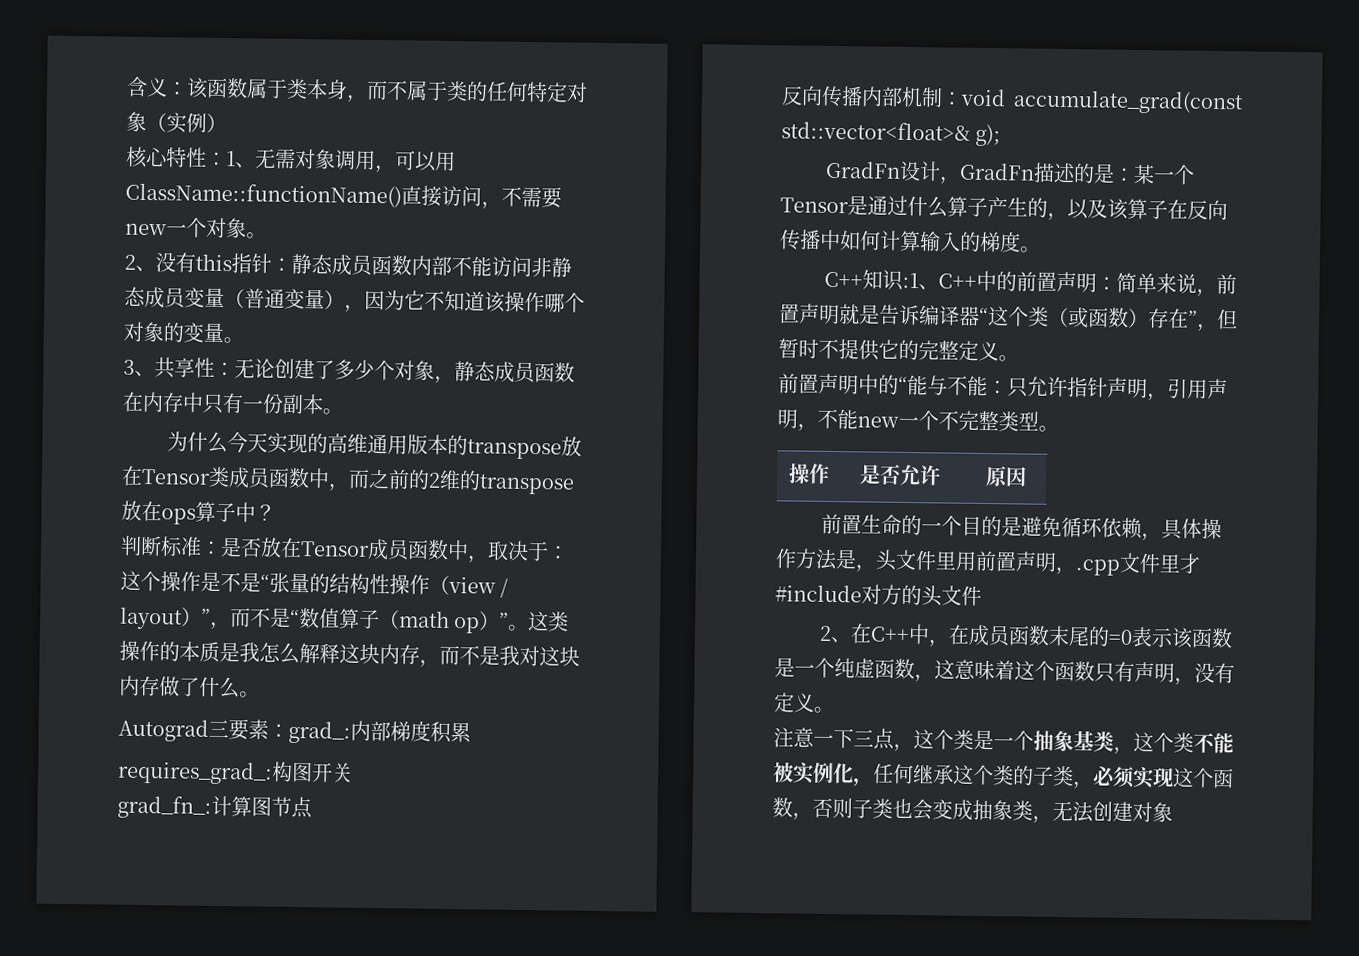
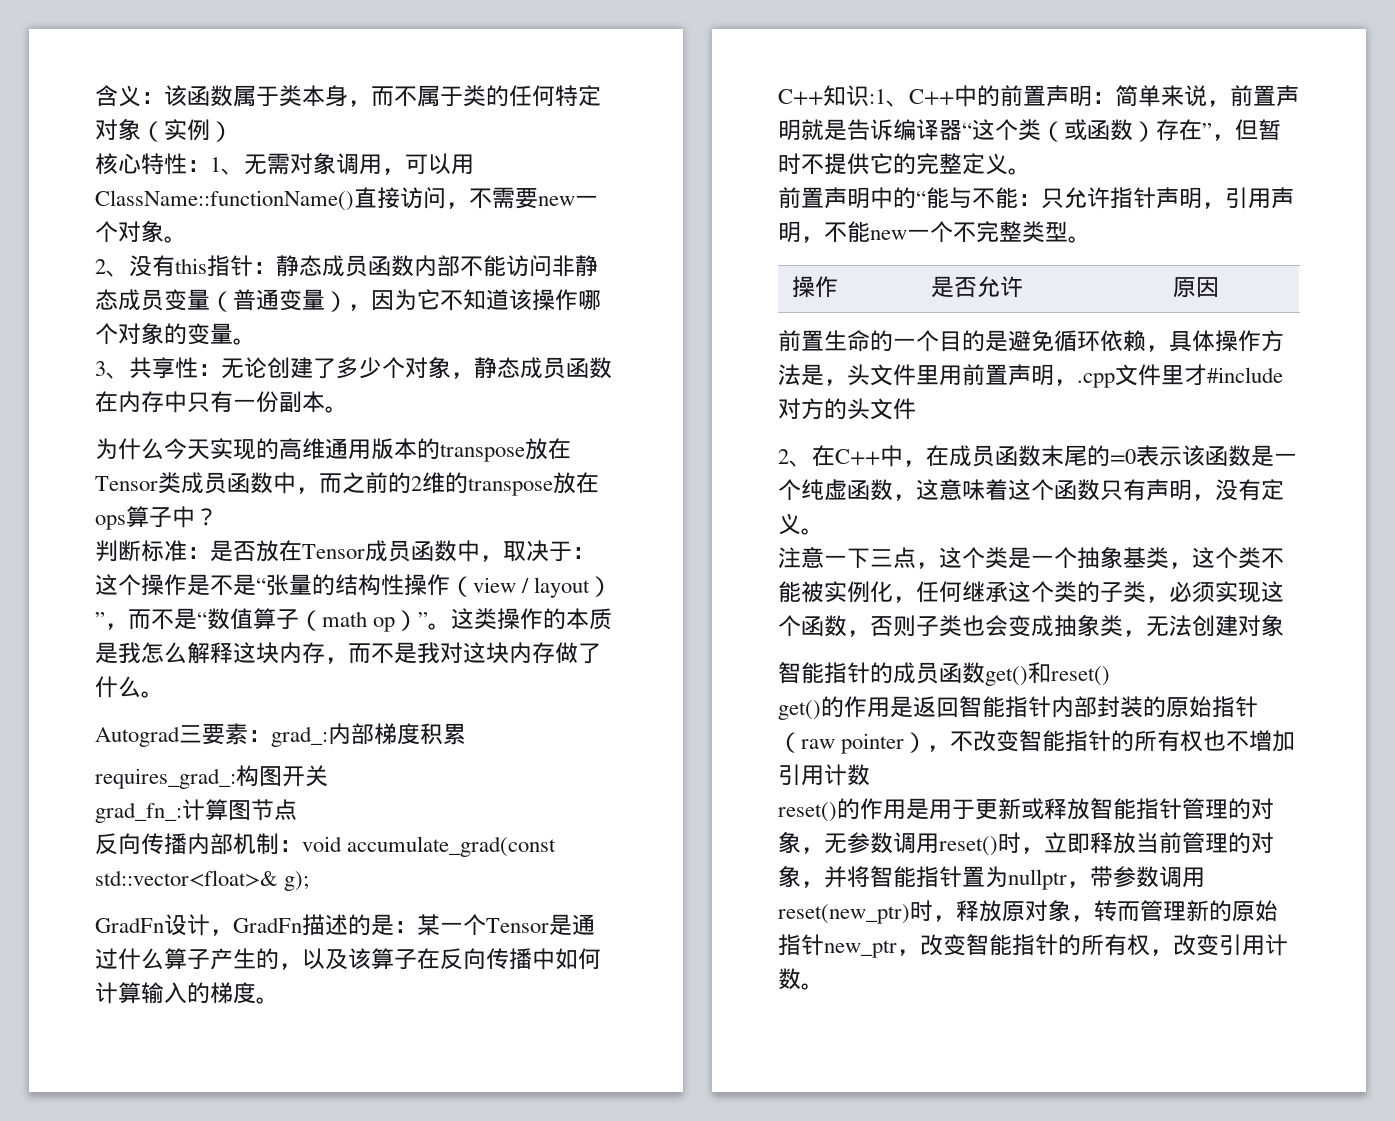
(1173, 812) none -> [778,662,1110,686] [778,696,1258,720] [778,730,1296,754] [778,764,870,786] [778,798,1274,822] [778,831,1274,856] [778,865,1205,890] [778,899,1278,924] [778,934,1288,958] [778,968,824,990] // 智能指针的成员函数get()和reset() // get()的作用是返回智能指针内部封装的原始指针（raw pointer），不改变智能指针的所有权也不增加引用计数 // reset()的作用是用于更新或释放智能指针管理的对象，无参数调用reset()时，立即释放当前管理的对象，并将智能指针置为nullptr，带参数调用reset(new_ptr)时，释放原对象，转而管理新的原始指针new_ptr，改变智能指针的所有权，改变引用计数。

